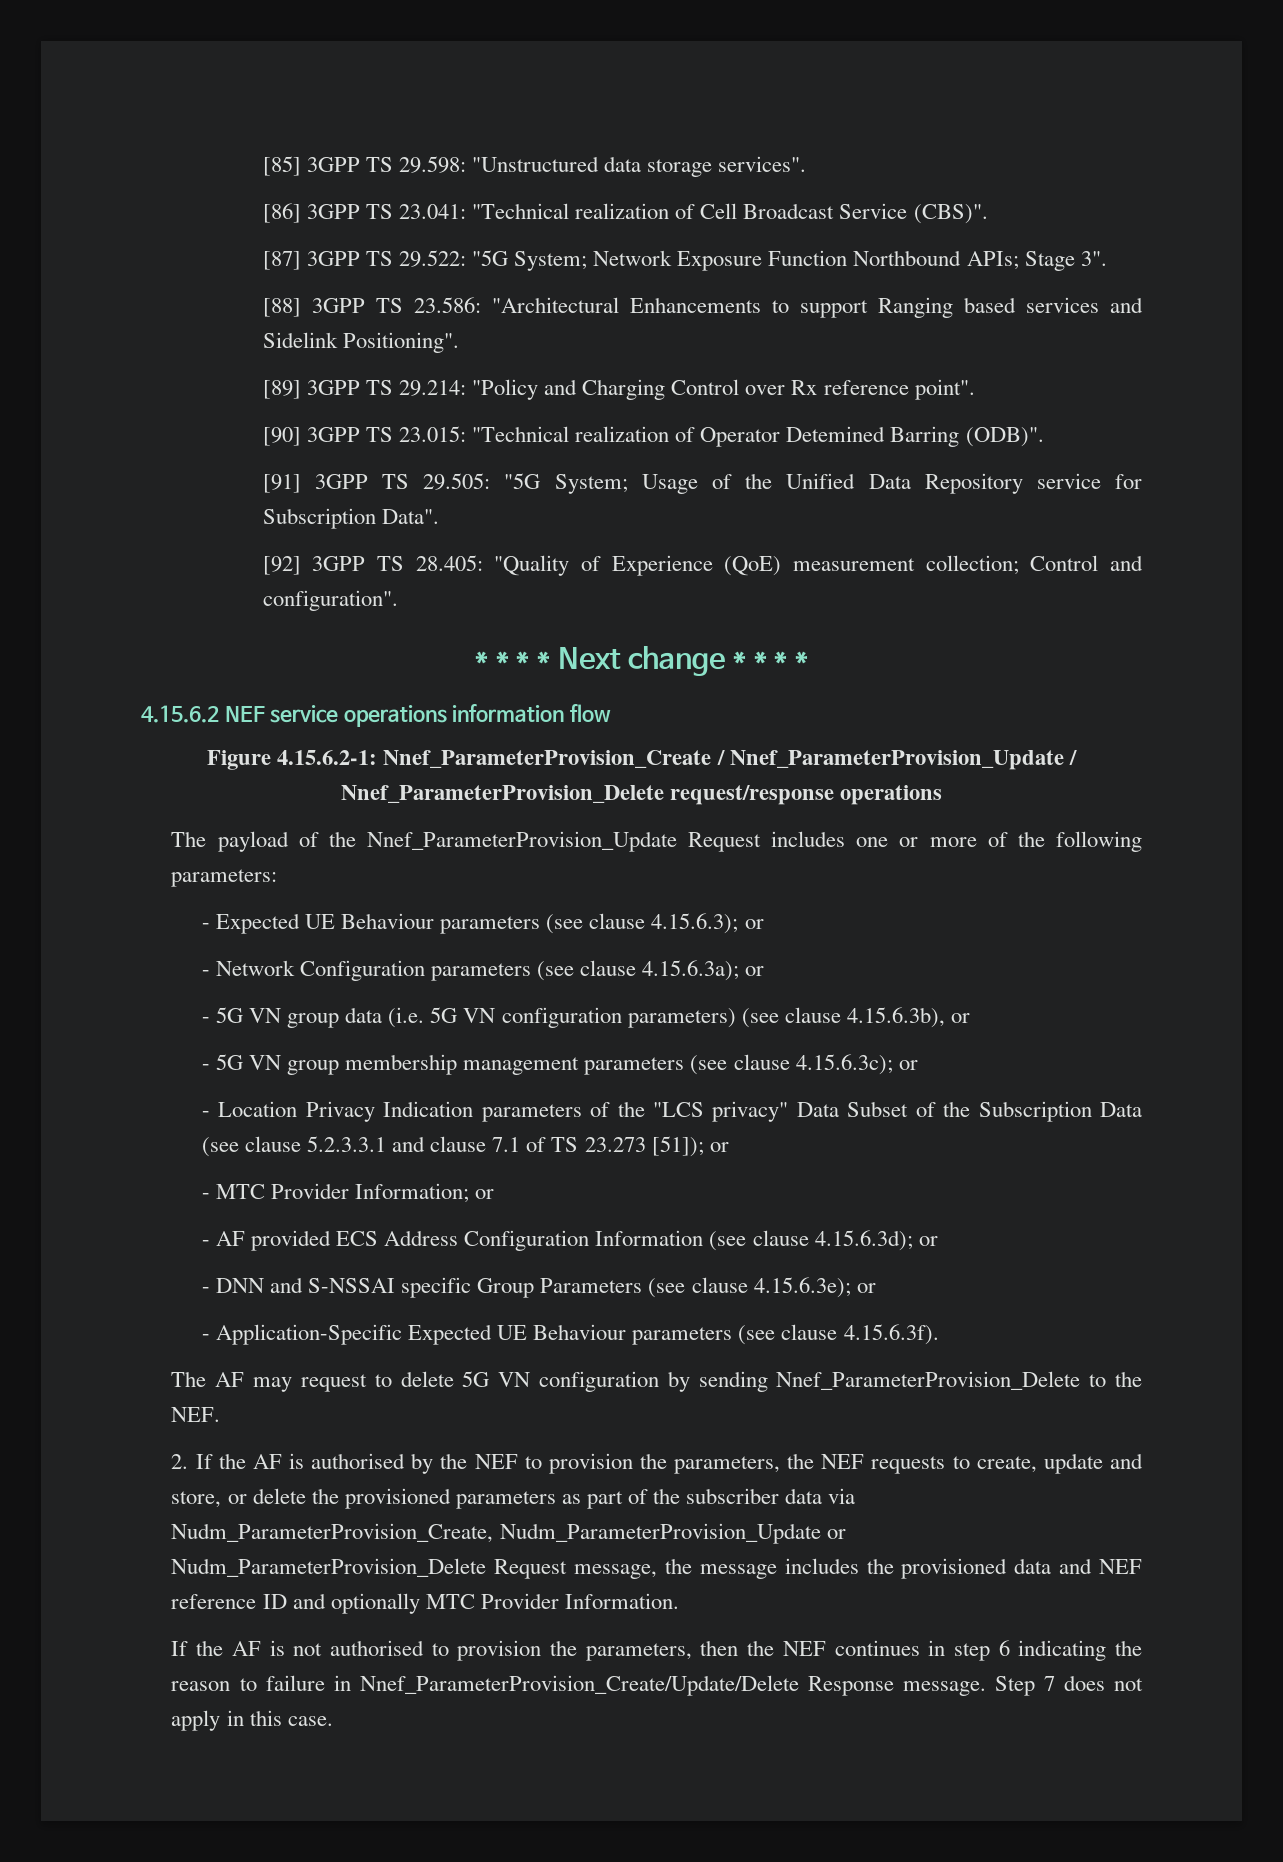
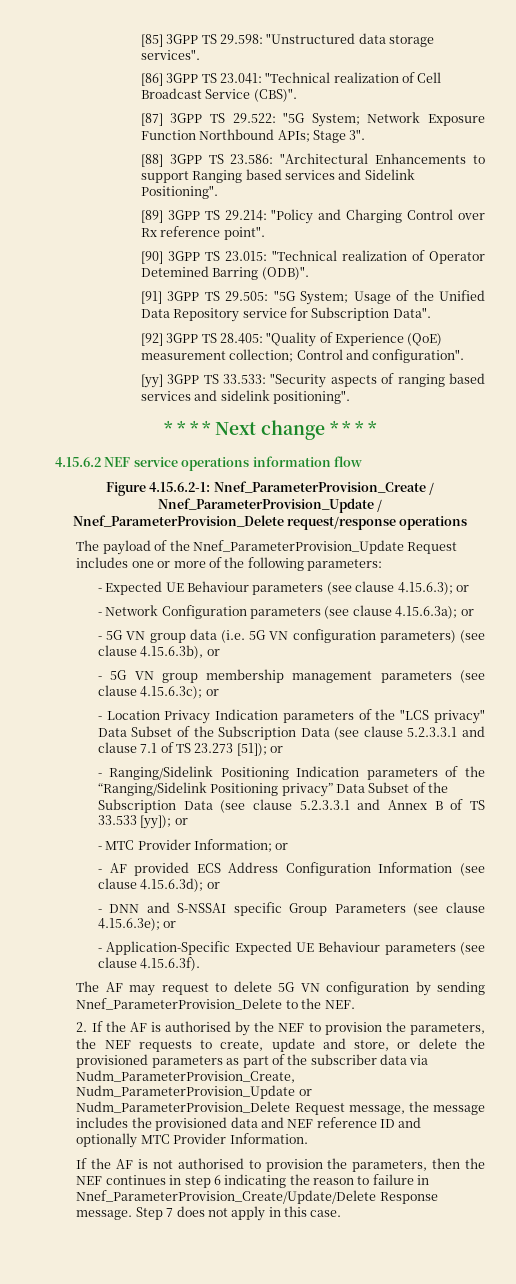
(398, 600) none -> [140,373,485,388] [140,390,350,404] // [yy] 3GPP TS 33.533: "Security aspects of ranging based services and sidelink positioning".
(729, 1147) none -> [97,766,486,780] [97,782,449,797] [97,799,485,813] [97,815,188,829] // - Ranging/Sidelink Positioning Indication parameters of the “Ranging/Sidelink Positioning privacy” Data Subset of the Subscription Data (see clause 5.2.3.3.1 and Annex B of TS 33.533 [yy]); or

